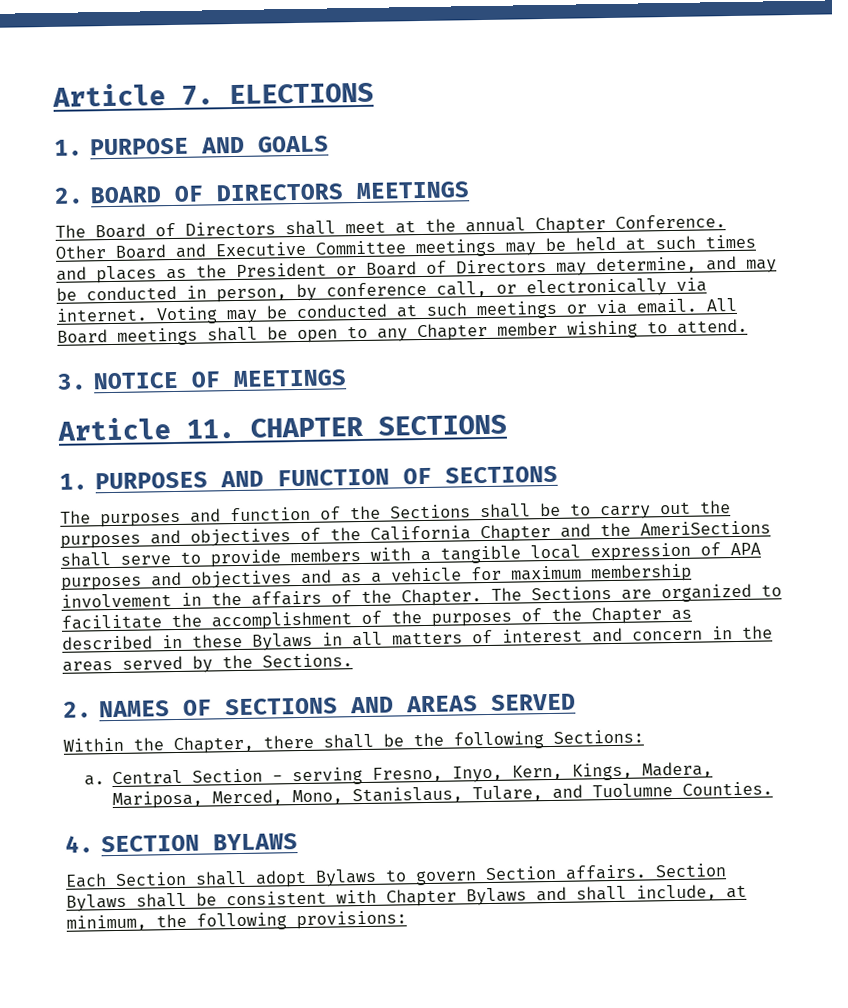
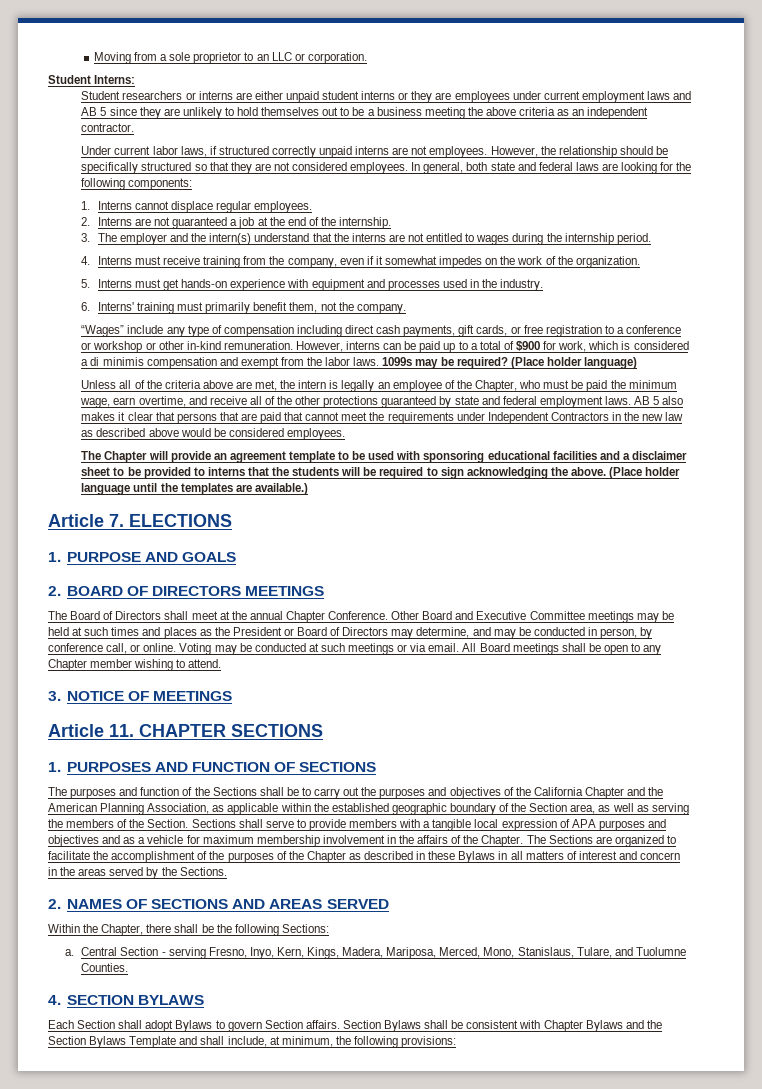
(52, 95) none -> [93,52,367,64] [48,75,136,84] [81,91,692,103] [81,107,649,119] [81,123,135,132] [81,146,668,158] [81,162,692,174] [81,178,193,190] [81,201,313,213] [81,217,392,229] [81,233,651,245] [81,256,640,268] [81,279,544,291] [81,302,406,314] [81,325,682,337] [81,341,689,353] [81,357,637,369] [81,380,677,392] [80,396,684,408] [81,412,684,424] [81,428,345,440] [81,451,687,463] [81,467,681,479] [81,483,308,495] Moving from a sole proprietor to an LLC or corporation. // Student Interns: // Student researchers or interns are either unpaid student interns or they are employees under current employment laws and AB 5 since they are unlikely to hold themselves out to be a business meeting the above criteria as an independent contractor. // Under current labor laws, if structured correctly unpaid interns are not employees. However, the relationship should be specifically structured so that they are not considered employees. In general, both state and federal laws are looking for the following components: // 1. Interns cannot displace regular employees. // 2. Interns are not guaranteed a job at the end of the internship. // 3. The employer and the intern(s) understand that the interns are not entitled to wages during the internship period. // 4. Interns must receive training from the company, even if it somewhat impedes on the work of the organization. // 5. Interns must get hands-on experience with equipment and processes used in the industry. // 6. Interns' training must primarily benefit them, not the company. // “Wages” include any type of compensation including direct cash payments, gift cards, or free registration to a conference or workshop or other in-kind remuneration. However, interns can be paid up to a total of $900 for work, which is considered a di minimis compensation and exempt from the labor laws. 1099s may be required? (Place holder language) // Unless all of the criteria above are met, the intern is legally an employee of the Chapter, who must be paid the minimum wage, earn overtime, and receive all of the other protections guaranteed by state and federal employment laws. AB 5 also makes it clear that persons that are paid that cannot meet the requirements under Independent Contractors in the new law as described above would be considered employees. // The Chapter will provide an agreement template to be used with sponsoring educational facilities and a disclaimer sheet to be provided to interns that the students will be required to sign acknowledging the above. (Place holder language until the templates are available.) //
[526,277,707,298] [56,307,148,322] electronically via internet. -> [143,643,177,652] online.
[640,520,771,536] AmeriSections -> [48,803,689,815] [48,819,236,828] American Planning Association, as applicable within the established geographic boundary of the Section area, as well as serving the members of the Section. Sections
(567, 894) none -> [646,1020,662,1029] [48,1036,198,1048] the Section Bylaws Template and

